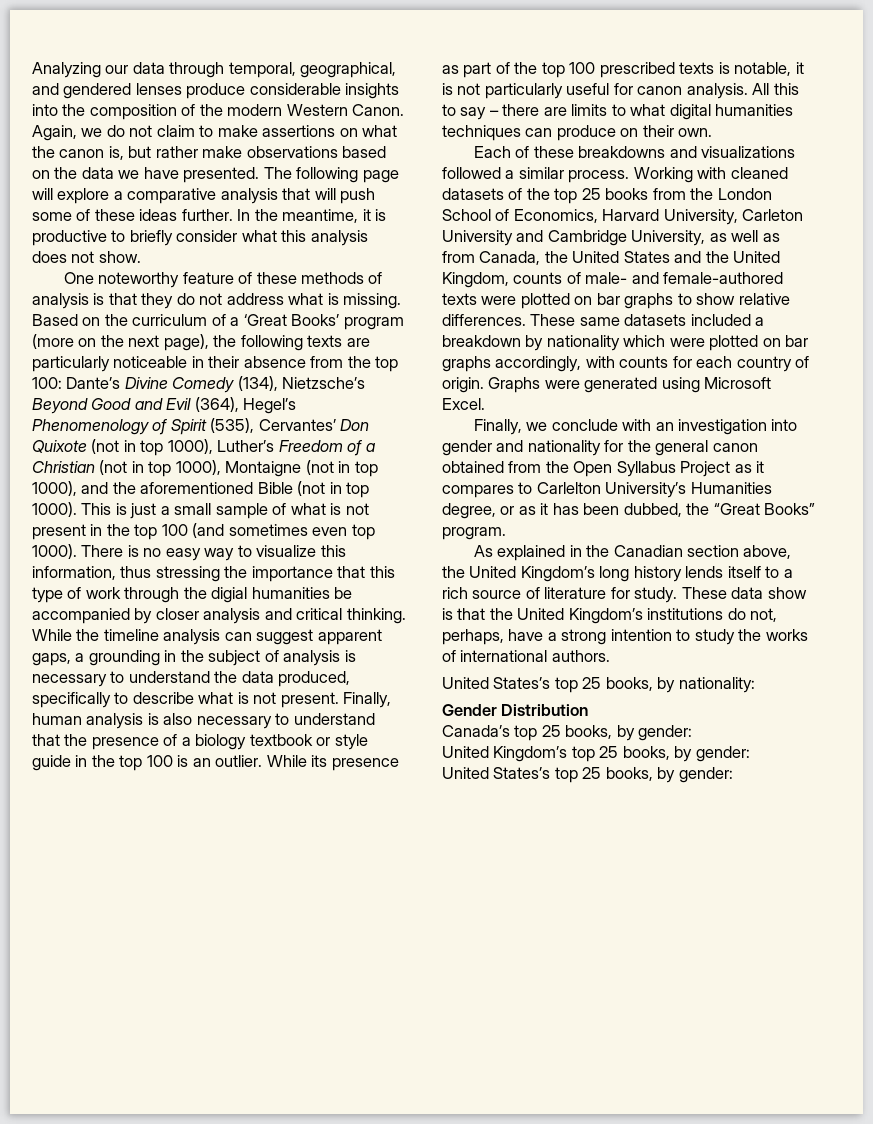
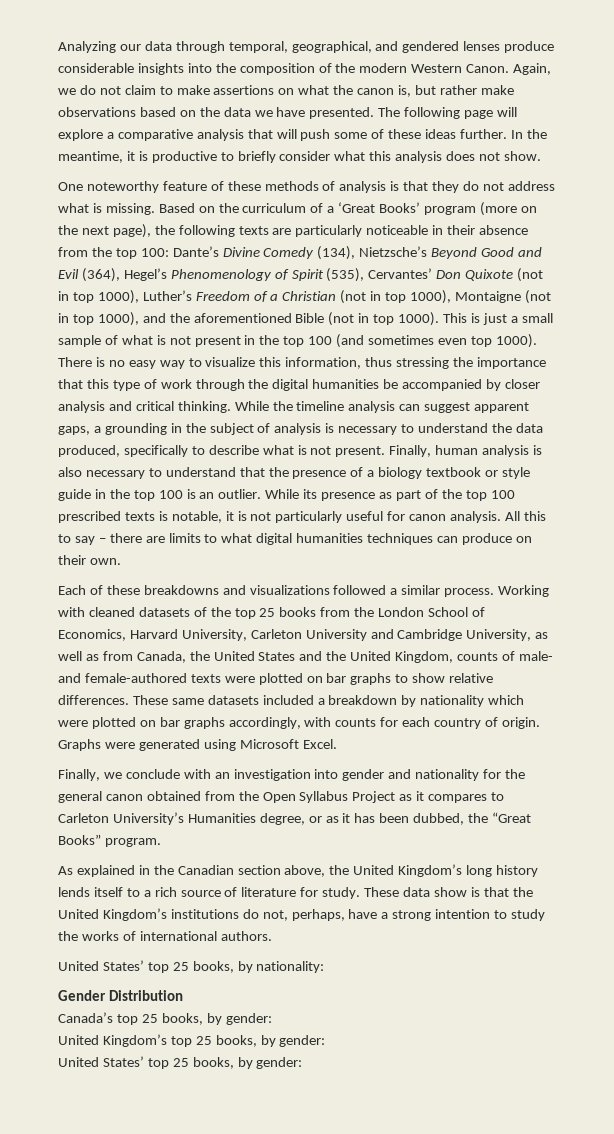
[211,587,248,603] digial -> [272,379,309,391] digital
[536,482,601,494] Carlelton -> [58,813,109,823] Carleton
[493,677,551,689] States’s -> [102,960,144,971] States’
[493,767,551,779] States’s -> [102,1056,144,1067] States’

